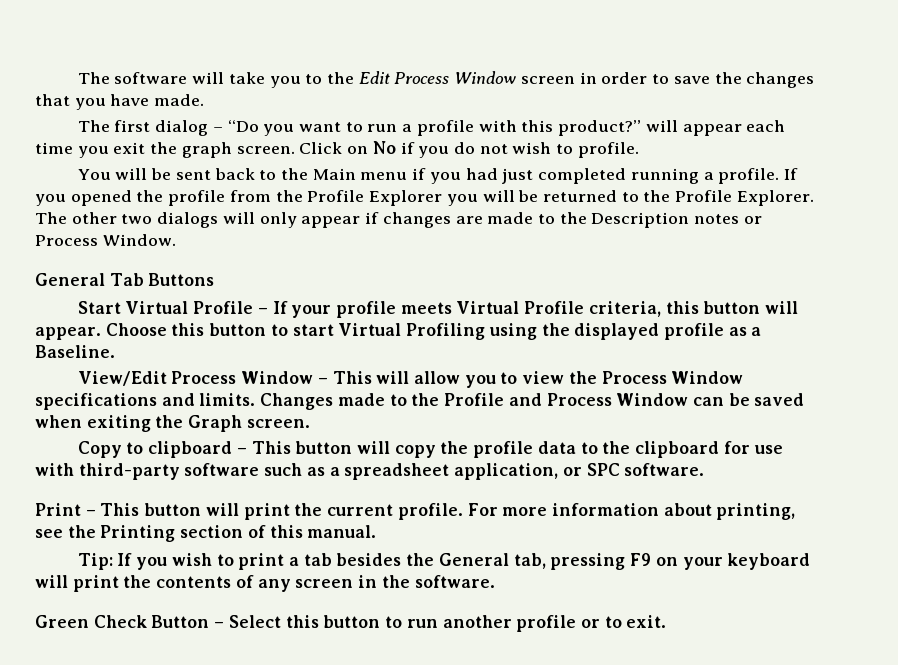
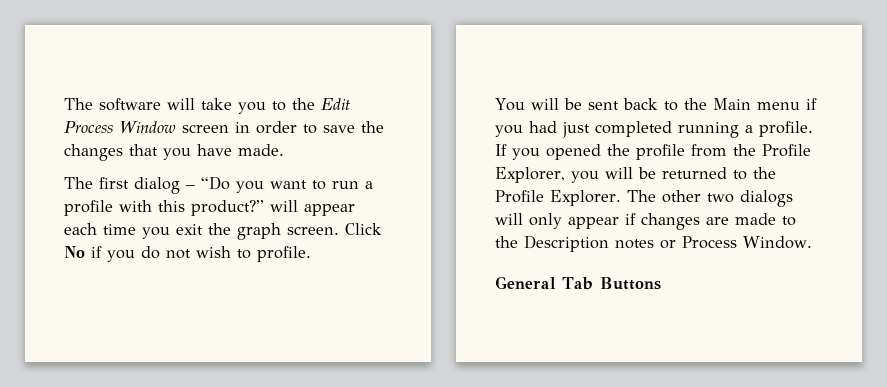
[347,146,369,154] on -> (382, 229) none
[369,190,443,206] Explorer -> [495,167,565,183] Explorer,
[77,301,799,318] [35,323,762,340] [35,345,115,358] [77,371,744,388] [35,393,805,410] [35,415,310,432] [77,441,783,458] [35,463,705,480] [35,503,796,520] [35,525,377,542] [77,553,811,570] [35,575,495,592] [35,615,667,632] // Start Virtual Profile – If your profile meets Virtual Profile criteria, this button will appear. Choose this button to start Virtual Profiling using the displayed profile as a Baseline. // View/Edit Process Window – This will allow you to view the Process Window specifications and limits. Changes made to the Profile and Process Window can be saved when exiting the Graph screen. // Copy to clipboard – This button will copy the profile data to the clipboard for use with third-party software such as a spreadsheet application, or SPC software. // Print – This button will print the current profile. For more information about printing, see the Printing section of this manual. // Tip: If you wish to print a tab besides the General tab, pressing F9 on your keyboard will print the contents of any screen in the software. // Green Check Button – Select this button to run another profile or to exit. -> (661, 283) none

